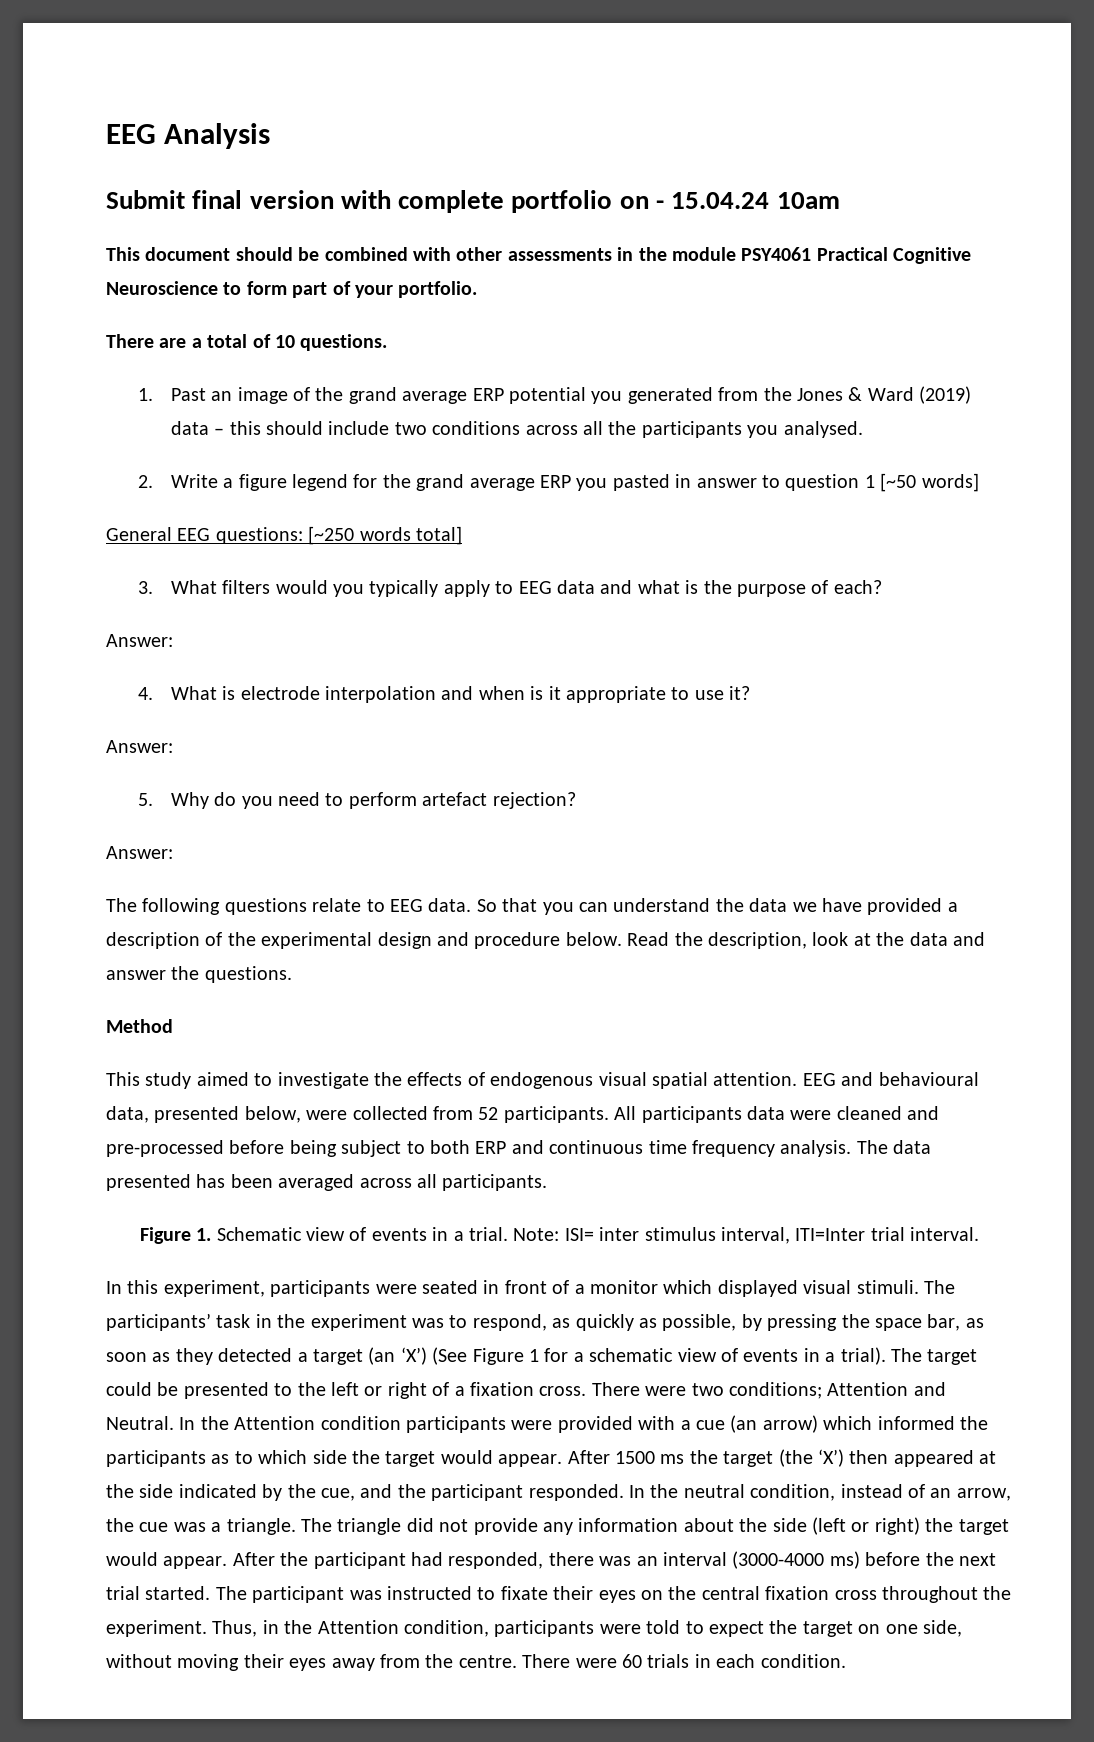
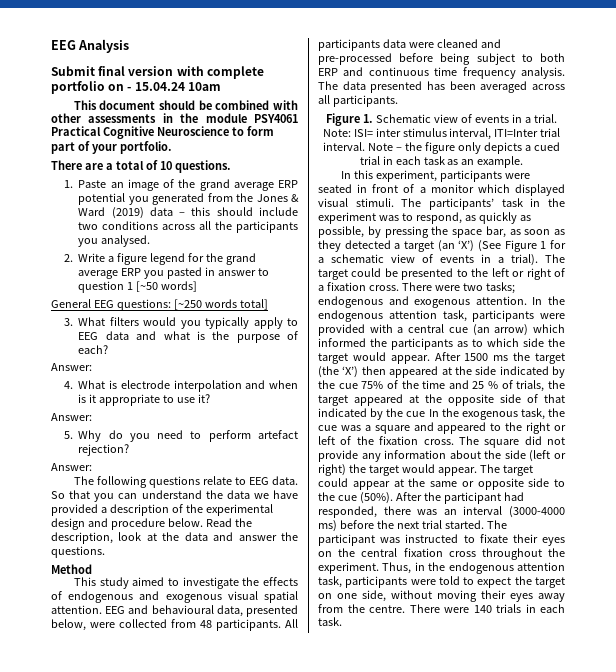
[170,388,206,401] Past -> [78,180,107,188] Paste
(594, 1080) none -> [139,591,222,603] and exogenous
[478,1107,499,1120] 52 -> [200,620,212,628] 48
(980, 1234) none -> [368,142,560,154] [359,156,524,168] Note – the figure only depicts a cued trial in each task as an example.
[728,1382,946,1399] [106,1416,401,1430] conditions; Attention and Neutral. In the Attention condition -> [485,282,515,294] [318,296,565,308] [318,310,467,322] tasks; endogenous and exogenous attention. In the endogenous attention task,
(691, 1425) none -> [408,324,445,333] central
[321,1484,1011,1501] [106,1518,402,1535] cue, and the participant responded. In the neutral condition, instead of an arrow, the cue was a triangle. The triangle -> [338,380,565,392] [318,394,565,406] [318,408,565,420] [318,422,566,434] [318,436,520,448] cue 75% of the time and 25 % of trials, the target appeared at the opposite side of that indicated by the cue In the exogenous task, the cue was a square and appeared to the right or left of the fixation cross. The square
(228, 1562) none -> [479,464,533,476] [318,478,565,490] [318,492,393,504] The target could appear at the same or opposite side to the cue (50%).
[317,1620,489,1637] Attention condition, -> [448,562,565,574] [318,576,342,588] endogenous attention task,
[621,1654,642,1668] 60 -> [473,605,492,613] 140
[760,1654,846,1668] condition. -> [318,617,342,626] task.

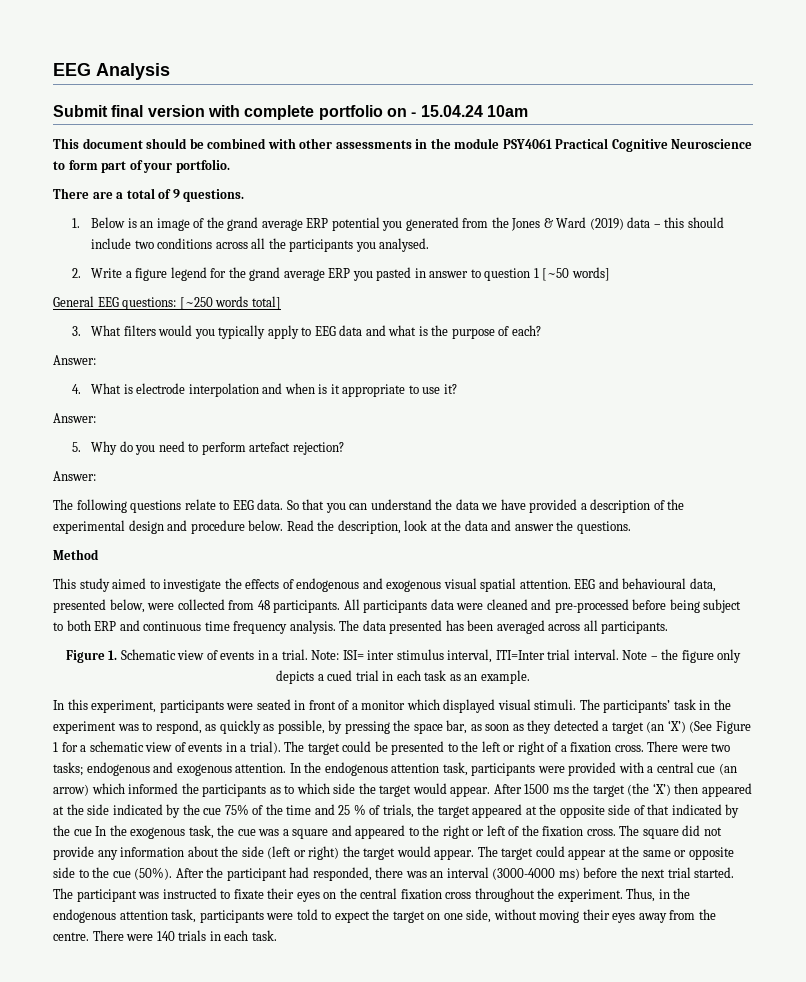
[159,161,172,170] 10 -> [172,189,180,199] 9
[78,180,107,188] Paste -> [91,217,137,228] Below is

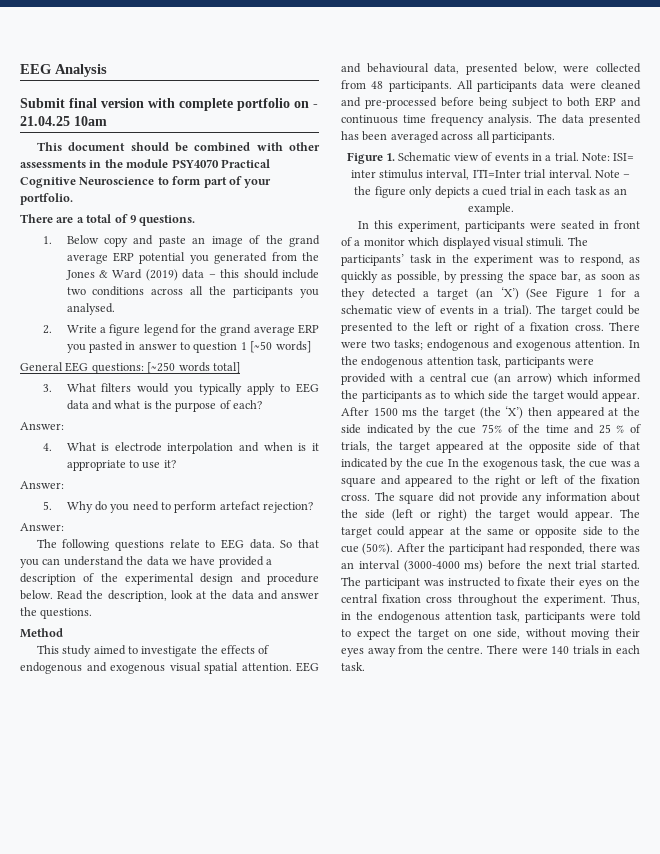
[420,105,483,117] 15.04.24 -> [20,116,70,126] 21.04.25
[502,138,552,149] PSY4061 -> [171,159,219,168] PSY4070
[127,218,137,228] is -> [103,235,186,247] copy and paste

